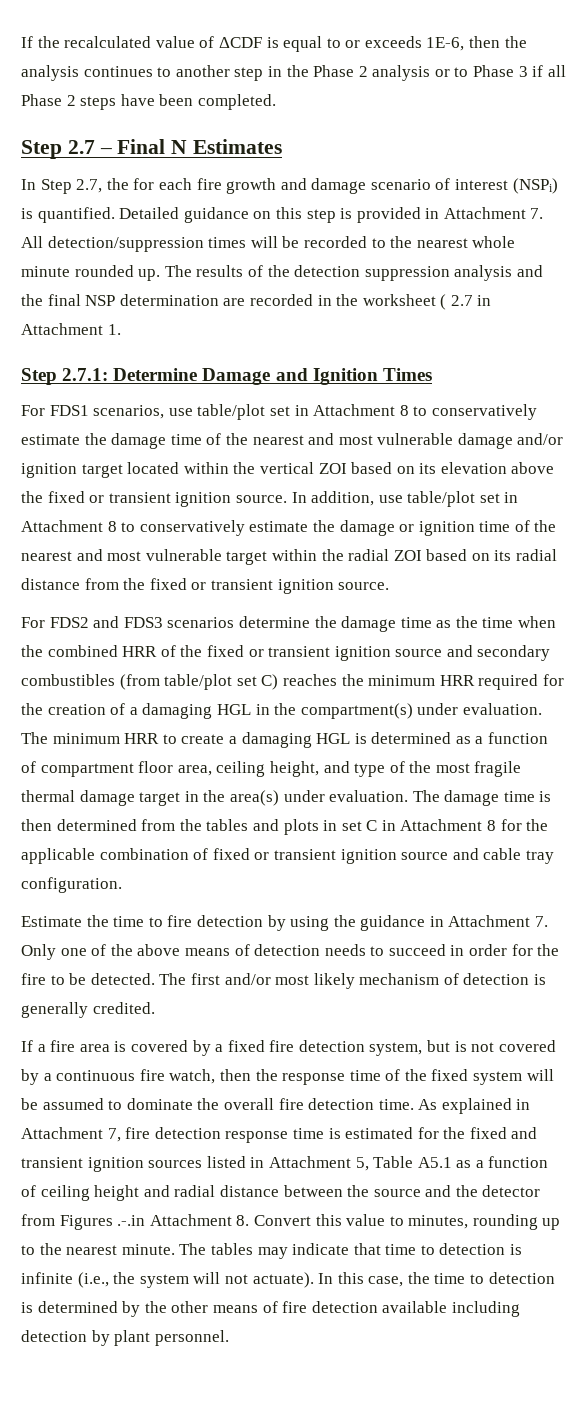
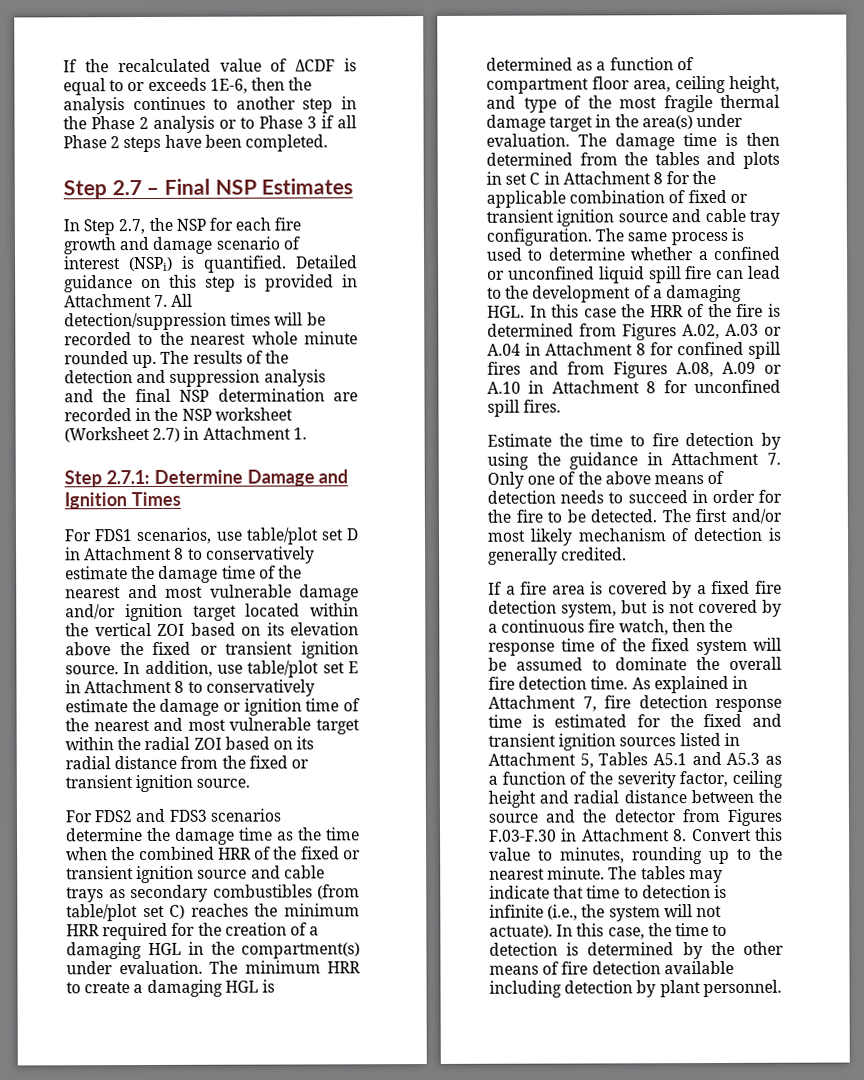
[171,140,188,154] N -> [214,179,257,195] NSP
(129, 184) none -> [175,218,206,231] NSP
(361, 271) none -> [136,369,167,384] and
[362,294,473,310] worksheet ( 2.7 -> [181,407,293,421] [64,426,181,443] NSP worksheet (Worksheet 2.7)
(290, 411) none -> [346,528,359,541] D
(500, 498) none -> [348,661,359,674] E
(473, 651) none -> [283,865,325,879] [66,887,126,903] cable trays as
(122, 885) none -> [595,227,744,246] [486,246,781,261] [487,265,781,284] [487,284,742,303] [487,303,781,318] [487,323,782,341] [487,341,781,359] [487,361,782,379] [487,379,781,394] [487,399,562,417] The same process is used to determine whether a confined or unconfined liquid spill fire can lead to the development of a damaging HGL. In this case the HRR of the fire is determined from Figures A.02, A.03 or A.04 in Attachment 8 for confined spill fires and from Figures A.08, A.09 or A.10 in Attachment 8 for unconfined spill fires.
[373,1156,549,1168] [21,1185,36,1197] Table A5.1 as a function of -> [598,751,782,766] [488,770,729,789] Tables A5.1 and A5.3 as a function of the severity factor,
[117,1215,146,1226] .-.in -> [489,828,578,842] F.03-F.30 in

